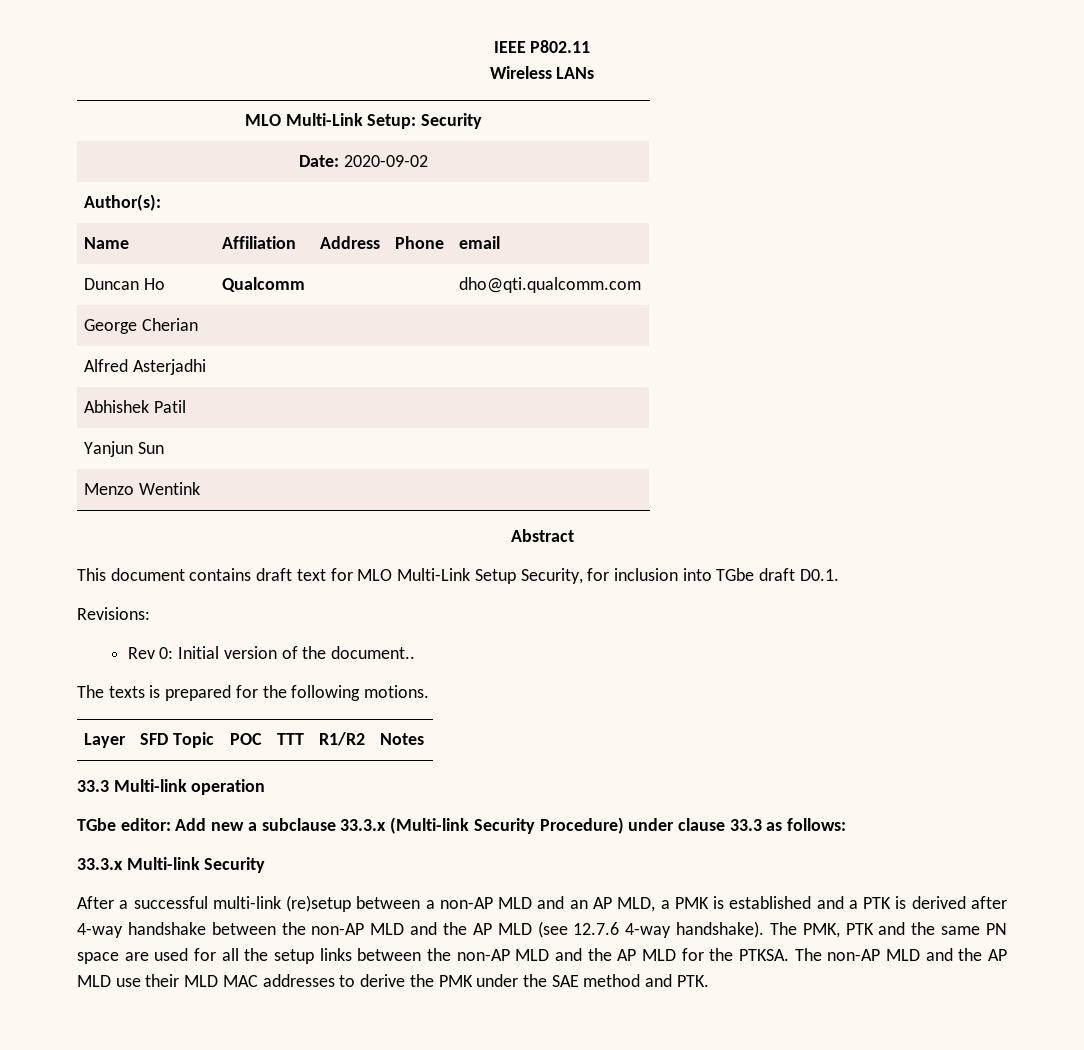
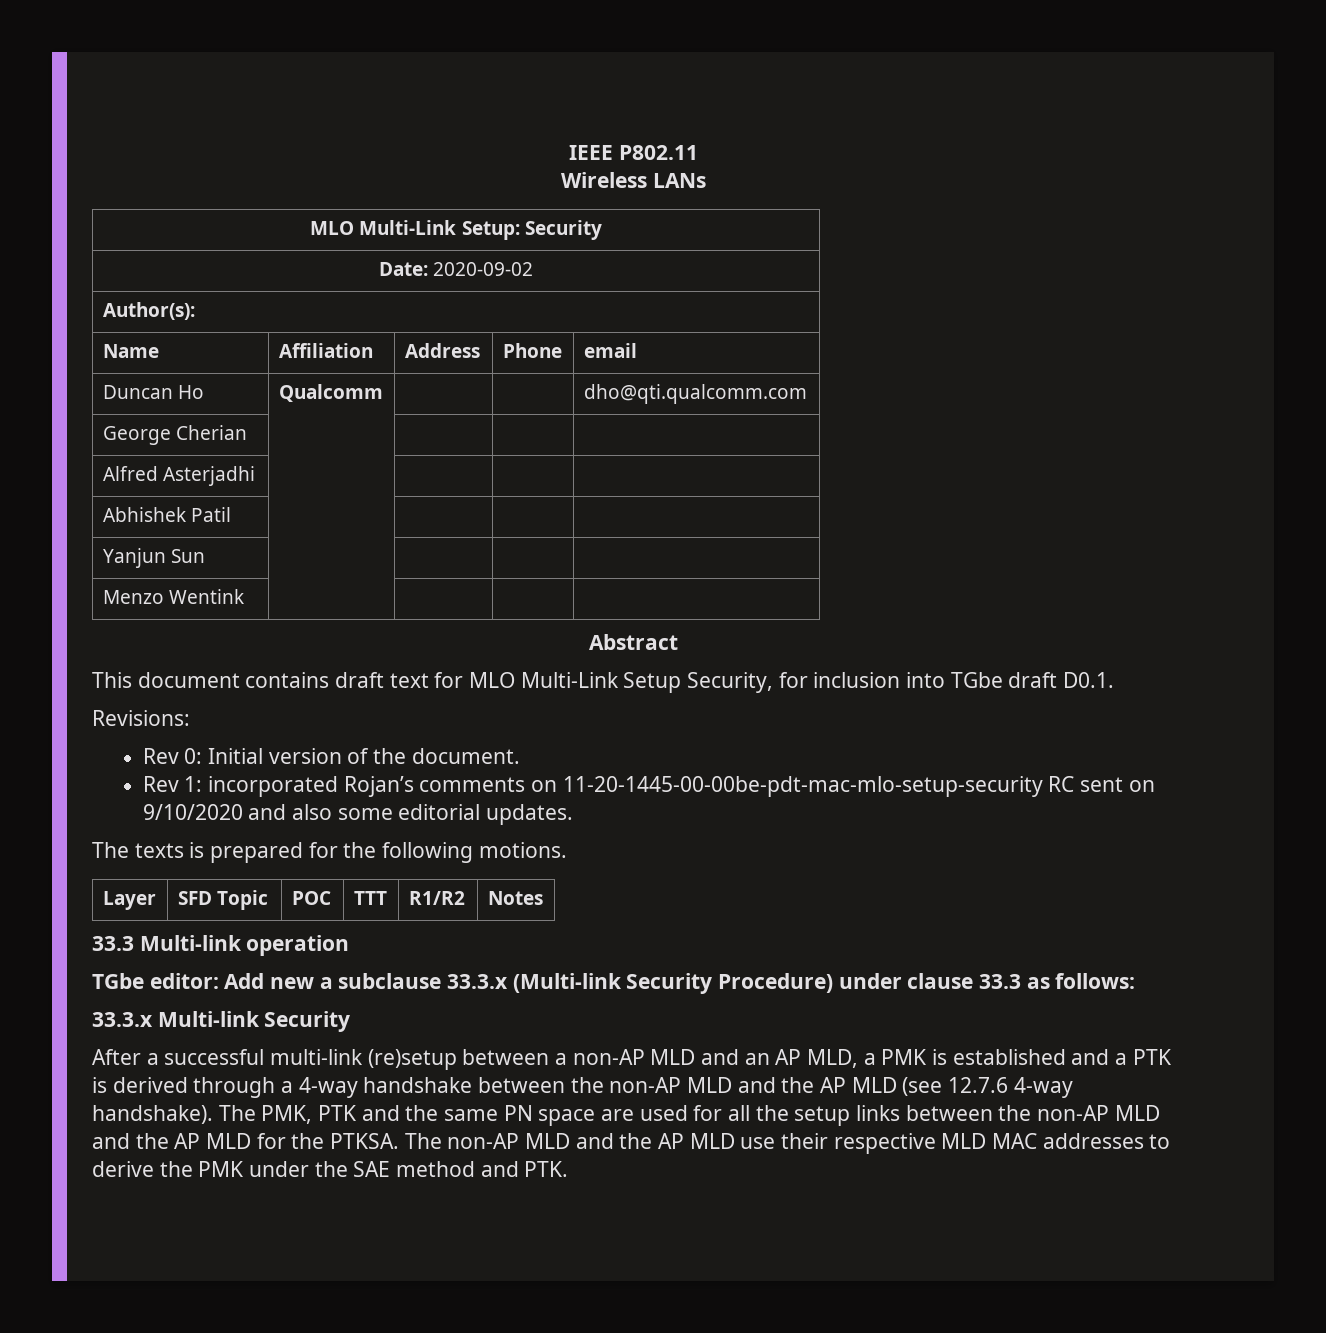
[331,646,416,659] document.. -> [411,748,520,764] [142,776,1155,797] [142,804,573,825] document. // Rev 1: incorporated Rojan’s comments on 11-20-1445-00-00be-pdt-mac-mlo-setup-security RC sent on 9/10/2020 and also some editorial updates.
[970,896,1007,909] after -> [193,1077,294,1098] through a
(180, 980) none -> [833,1133,936,1154] respective

